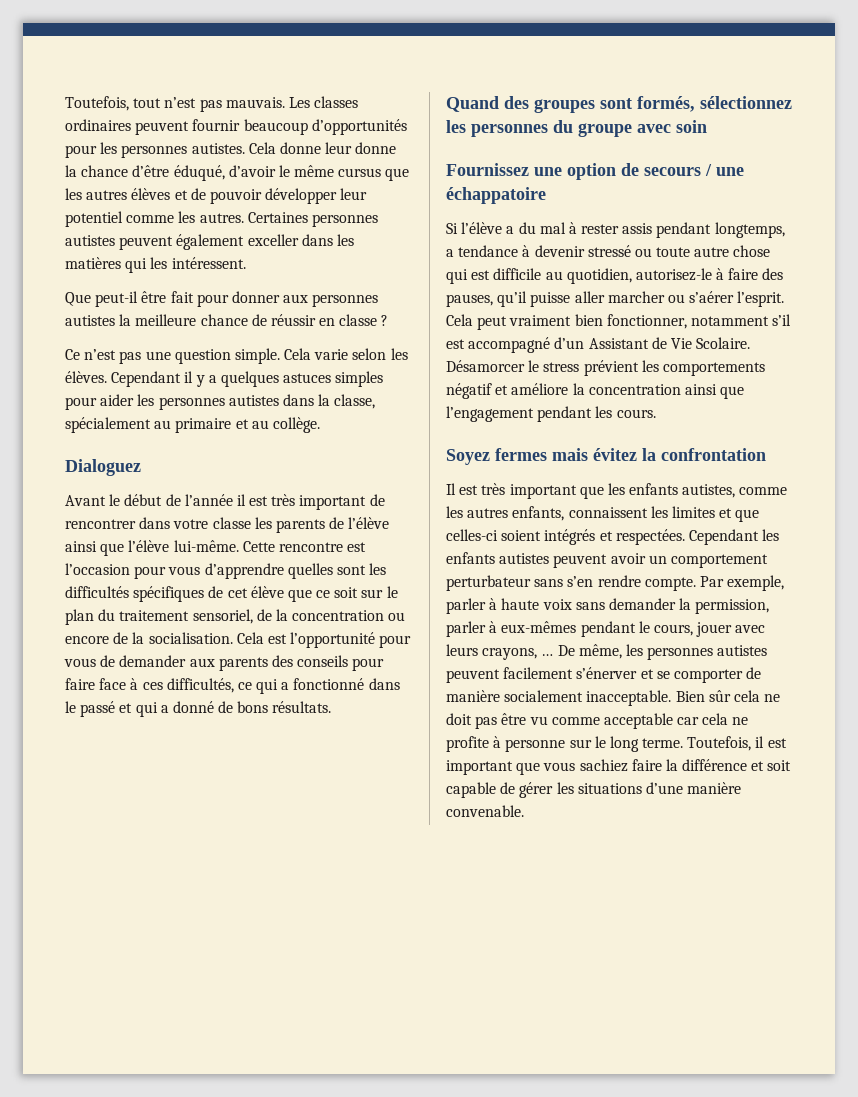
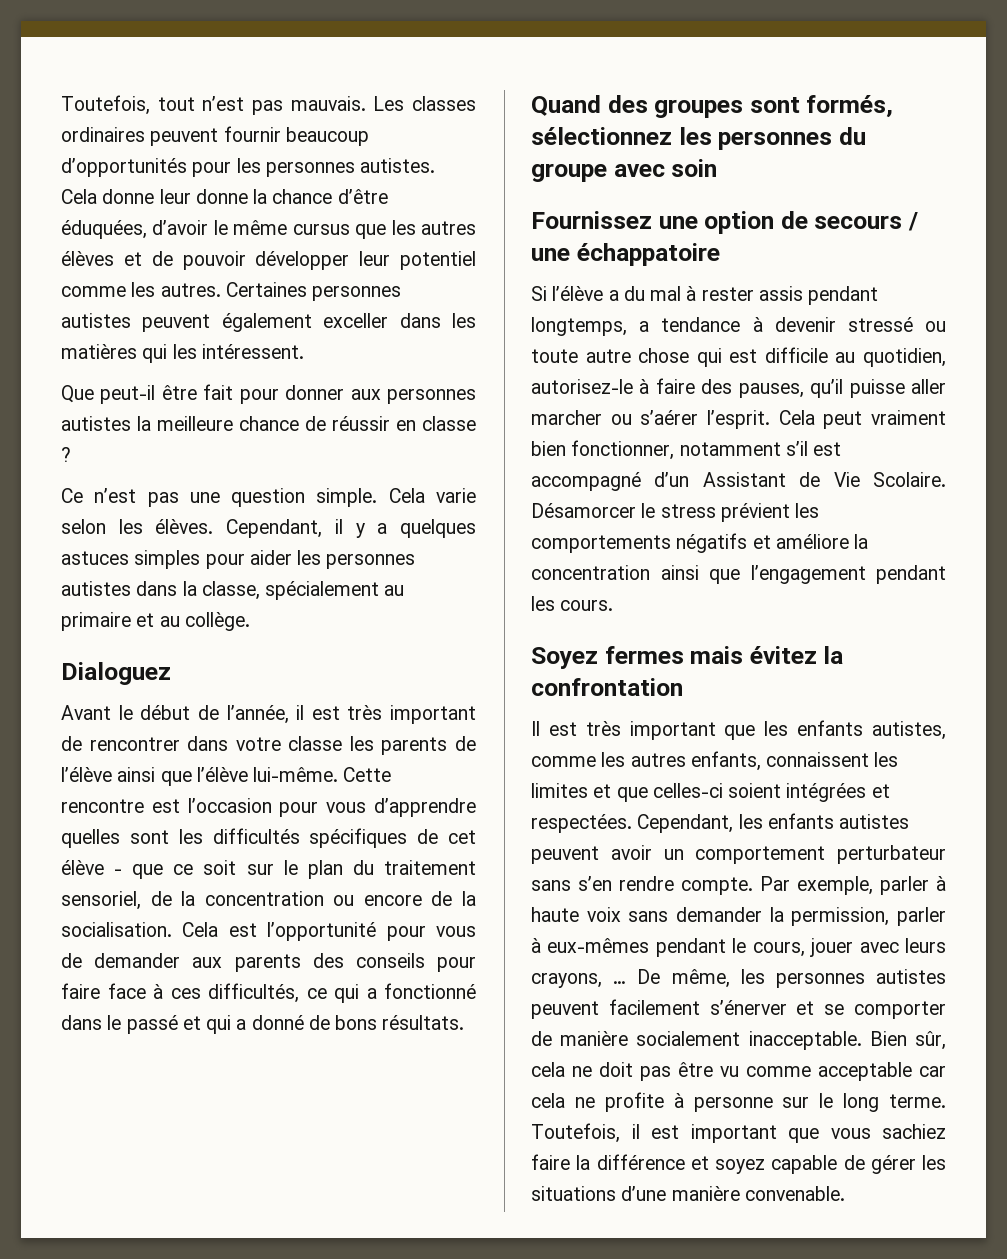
[173,165,225,181] éduqué, -> [61,220,147,239] éduquées,
[111,371,182,387] Cependant -> [226,519,323,538] Cependant,
[184,494,233,506] l’année -> [226,705,289,724] l’année,
(284, 592) none -> [114,869,123,875] -
[446,383,492,399] négatif -> [676,533,748,553] négatifs
[544,529,596,545] intégrés -> [786,783,867,802] intégrées
[688,529,759,545] Cependant -> [637,814,734,833] Cependant,
[708,690,731,702] sûr -> [915,1031,946,1050] sûr,
[767,760,792,771] soit -> [715,1159,765,1174] soyez

